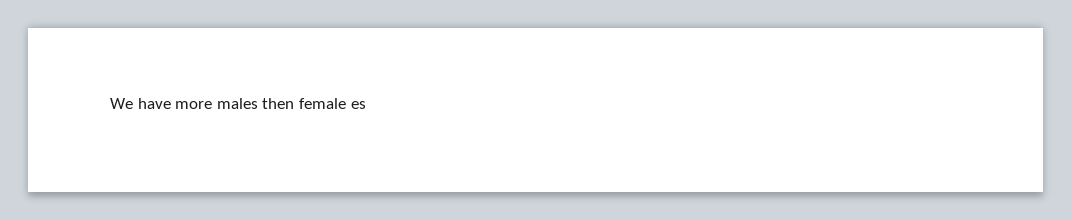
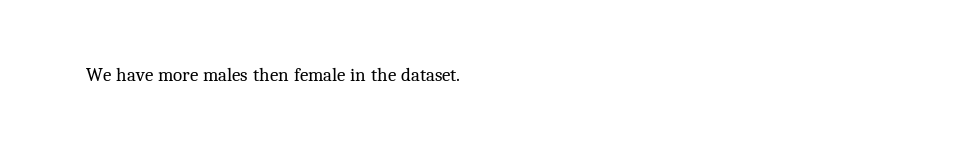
[350,101,366,109] es -> [349,67,461,81] in the dataset.

